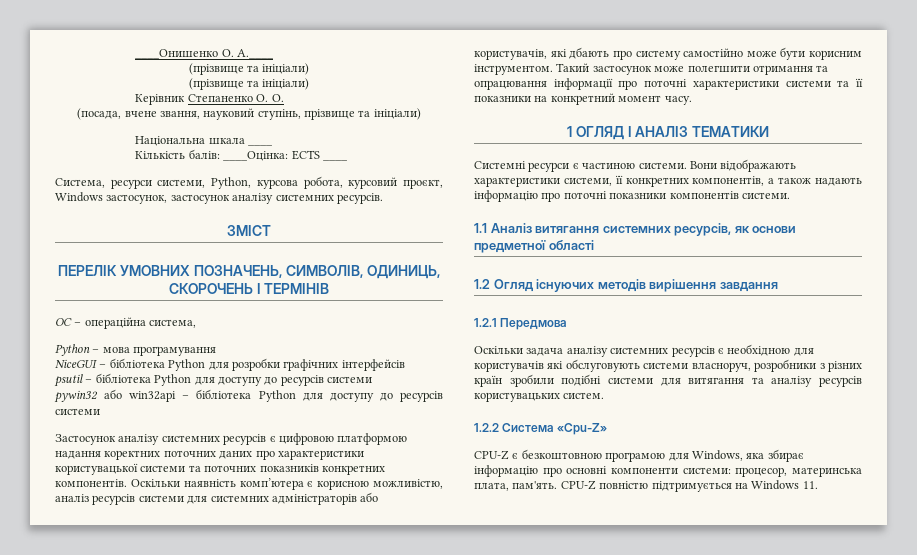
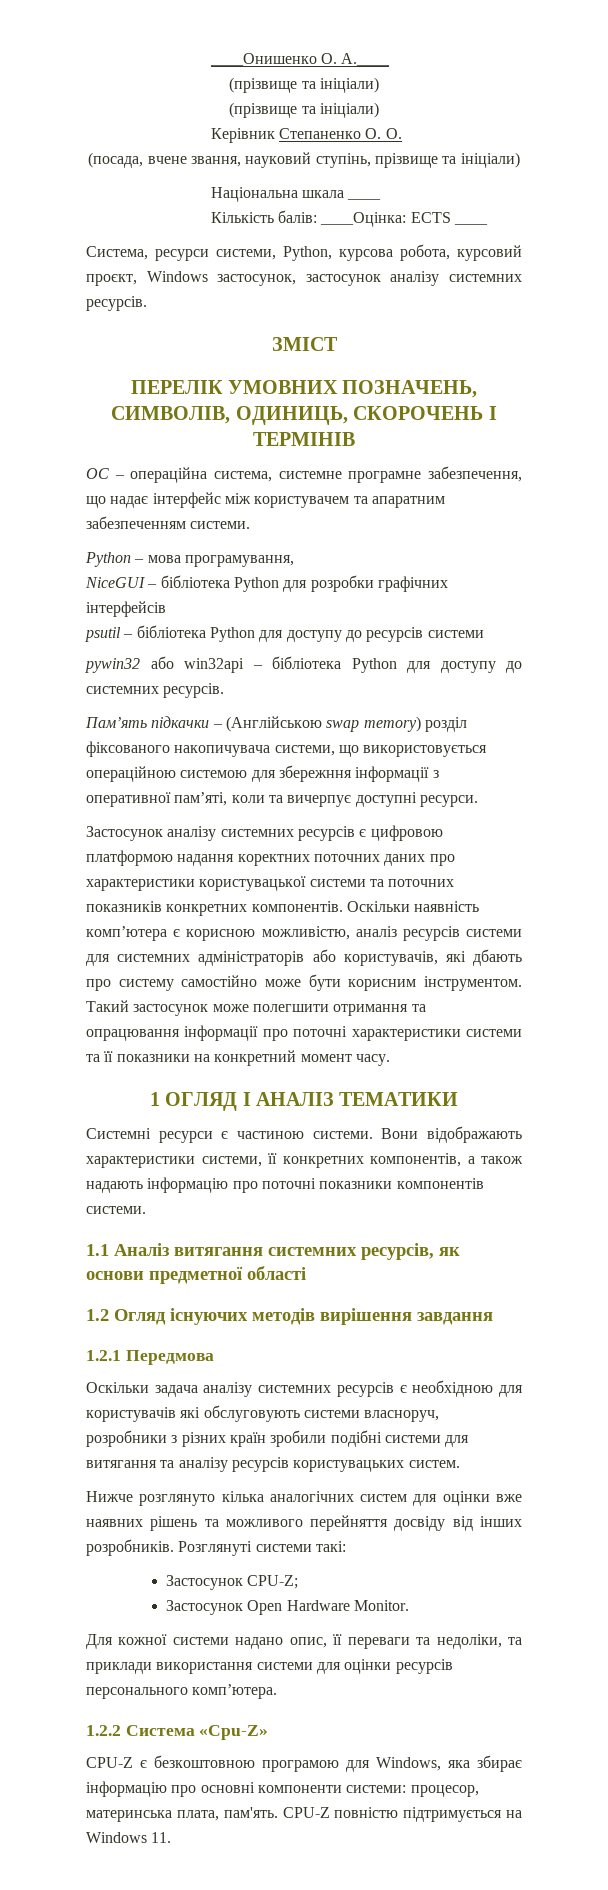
(197, 323) none -> [278,466,522,483] [86,492,445,508] [86,516,251,529] системне програмне забезпечення, що надає інтерфейс між користувачем та апаратним забезпеченням системи.
[133,346,217,356] програмування -> [184,555,294,567] програмування,
[399,391,443,402] [55,408,100,415] ресурсів системи -> [86,683,225,698] [85,716,467,732] [86,741,488,757] [86,765,439,782] [86,792,478,807] системних ресурсів. // Пам’ять підкачки – (Англійською swap memory) розділ фіксованого накопичувача системи, що використовується операційною системою для збережння інформації з оперативної пам’яті, коли та вичерпує доступні ресурси.
(605, 395) none -> [86,1491,522,1506] [86,1515,522,1531] [86,1539,346,1556] [165,1575,299,1590] [165,1600,409,1615] [86,1634,522,1649] [86,1659,453,1674] [86,1684,278,1699] // Нижче розглянуто кілька аналогічних систем для оцінки вже наявних рішень та можливого перейняття досвіду від інших розробників. Розглянуті системи такі: // Застосунок CPU-Z; // Застосунок Open Hardware Monitor. // Для кожної системи надано опис, її переваги та недоліки, та приклади використання системи для оцінки ресурсів персонального комп’ютера.

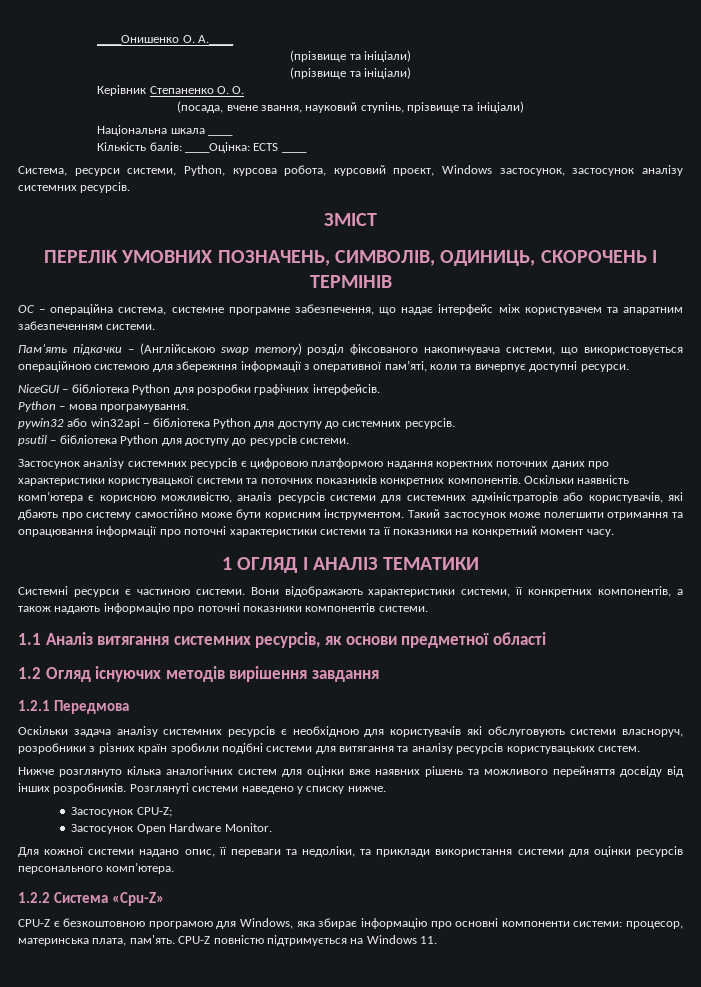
[85,552,294,567] [85,575,448,592] [86,601,166,617] [85,625,484,642] [85,656,522,673] [86,683,225,698] // Python – мова програмування, // NiceGUI – бібліотека Python для розробки графічних інтерфейсів // psutil – бібліотека Python для доступу до ресурсів системи // pywin32 або win32api – бібліотека Python для доступу до системних ресурсів. -> (156, 327) none
(478, 801) none -> [18,384,380,395] [18,401,190,412] [18,418,455,429] [18,435,349,446] // NiceGUI – бібліотека Python для розробки графічних інтерфейсів. // Python – мова програмування. // pywin32 або win32api – бібліотека Python для доступу до системних ресурсів. // psutil – бібліотека Python для доступу до ресурсів системи.
[315,1541,346,1552] такі: -> [241,786,386,794] наведено у списку нижче.

